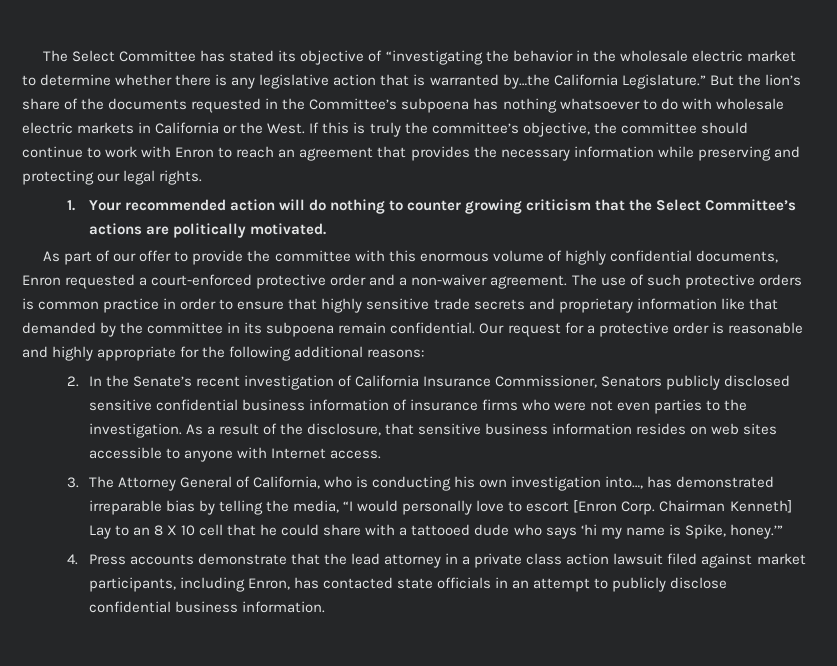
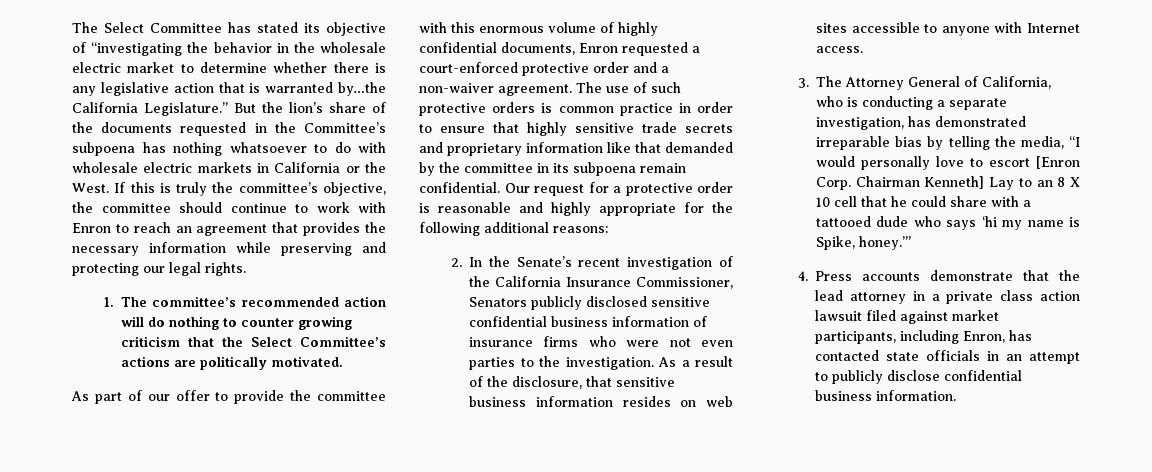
[88,200,121,211] Your -> [121,296,237,307] The committee’s
(353, 381) none -> [469,276,491,287] the
[454,476,644,491] his own investigation into…, -> [937,98,1008,110] [816,117,905,130] a separate investigation,

